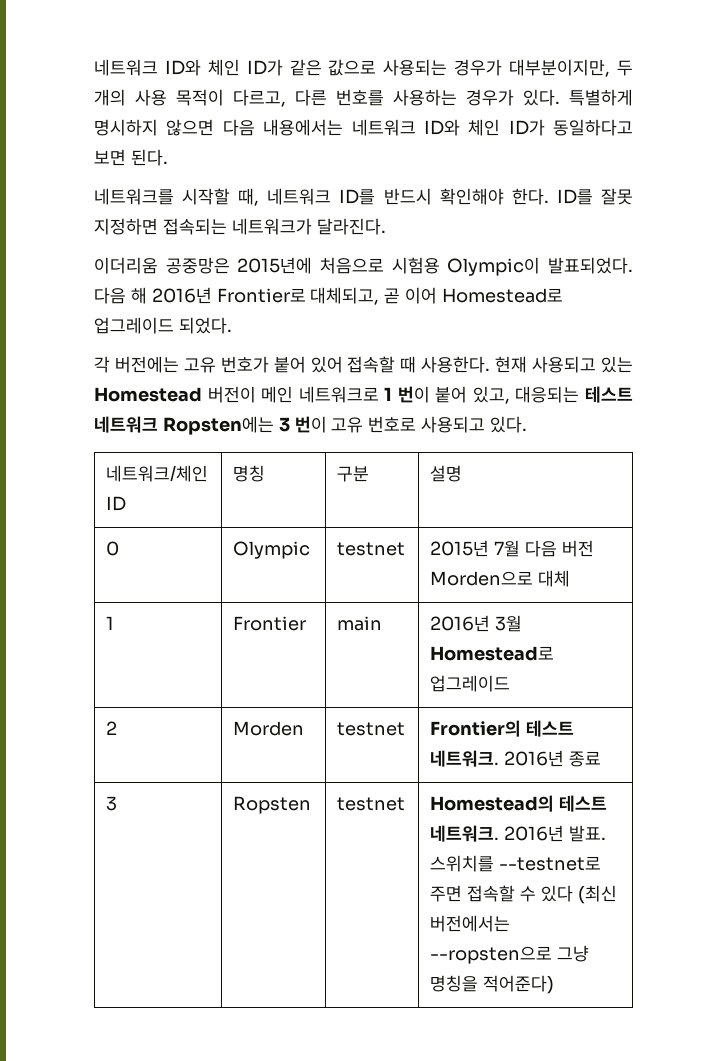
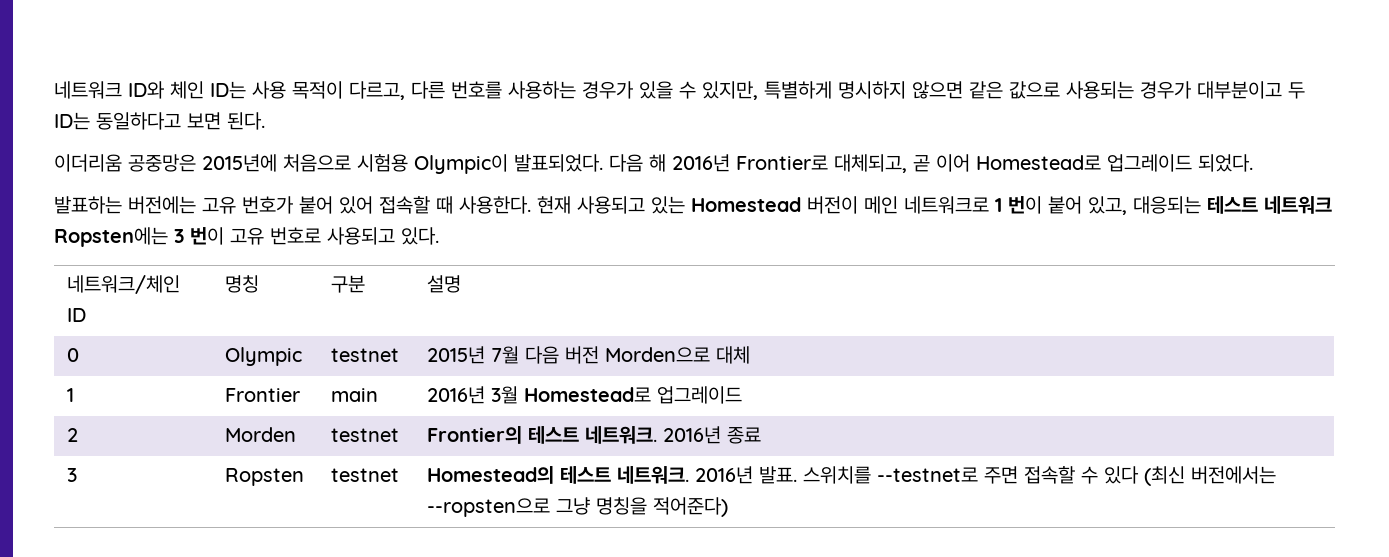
[94,59,634,77] [94,89,126,106] 네트워크 ID와 체인 ID가 같은 값으로 사용되는 경우가 대부분이지만, 두 개의 -> [54,81,246,99] 네트워크 ID와 체인 ID는
[523,89,633,106] [94,119,633,136] [94,149,168,166] [94,188,633,206] [94,218,386,235] 있다. 특별하게 명시하지 않으면 다음 내용에서는 네트워크 ID와 체인 ID가 동일하다고 보면 된다. // 네트워크를 시작할 때, 네트워크 ID를 반드시 확인해야 한다. ID를 잘못 지정하면 접속되는 네트워크가 달라진다. -> [639,81,1305,100] [54,112,265,130] 있을 수 있지만, 특별하게 명시하지 않으면 같은 값으로 사용되는 경우가 대부분이고 두 ID는 동일하다고 보면 된다.
[94,356,110,373] 각 -> [54,196,122,214] 발표하는

